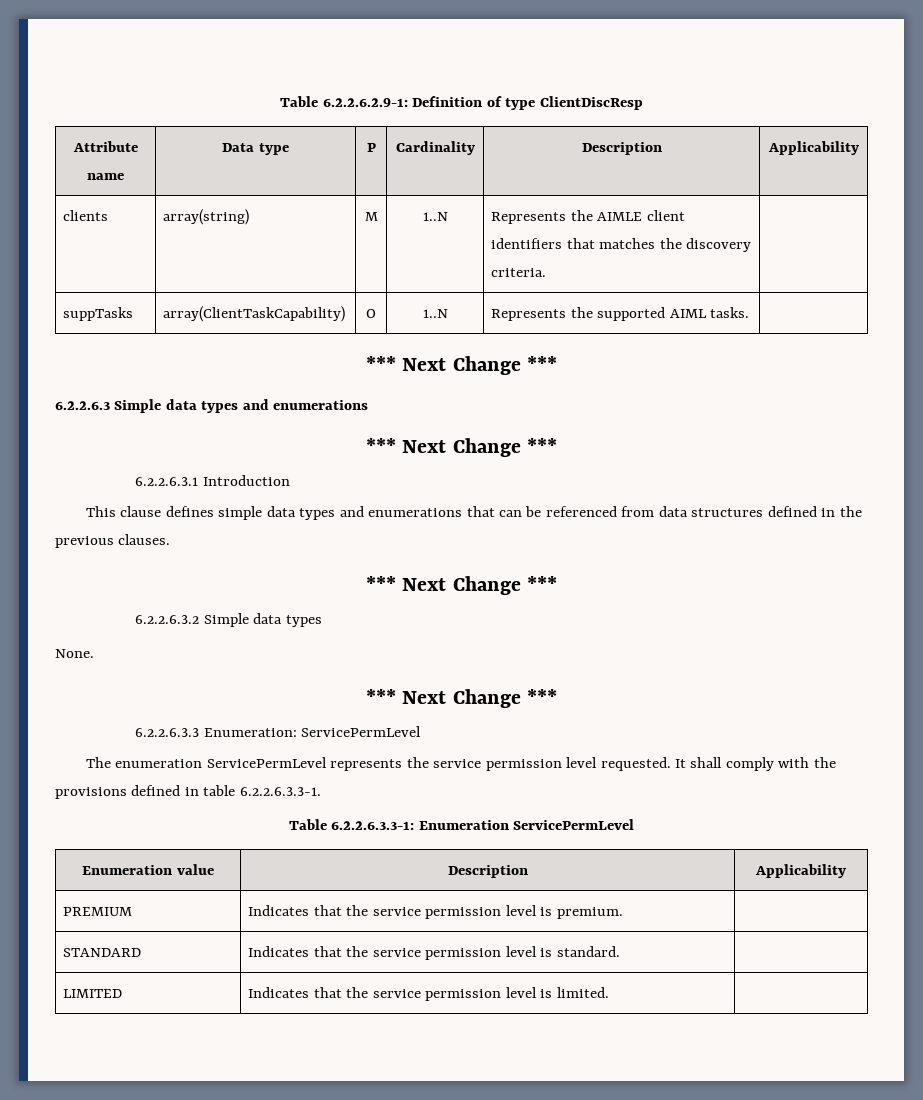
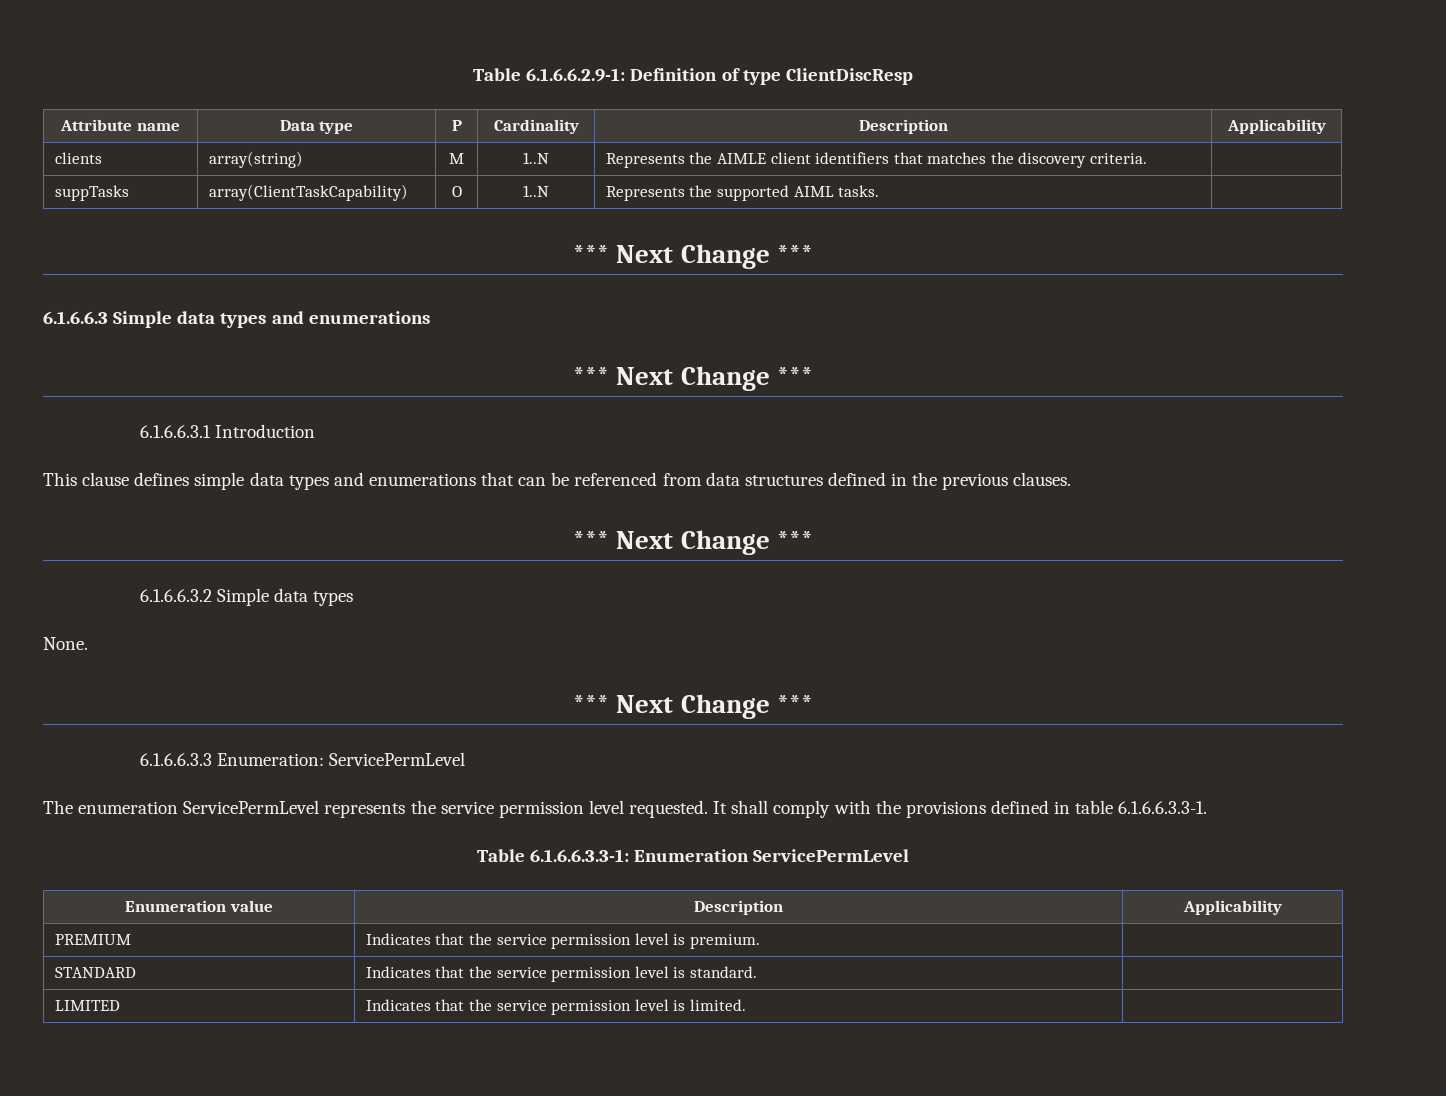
[280,96,408,107] Table 6.2.2.6.2.9-1: -> [473,68,626,82] Table 6.1.6.6.2.9-1:
[55,401,110,410] 6.2.2.6.3 -> [43,311,108,324] 6.1.6.6.3
[135,477,199,486] 6.2.2.6.3.1 -> [140,425,212,438] 6.1.6.6.3.1
[135,615,200,624] 6.2.2.6.3.2 -> [140,589,213,602] 6.1.6.6.3.2
[135,728,200,737] 6.2.2.6.3.3 -> [140,753,213,766] 6.1.6.6.3.3
[239,787,321,796] [288,819,415,830] 6.2.2.6.3.3-1. // Table 6.2.2.6.3.3-1: -> [1118,801,1208,814] [476,849,629,862] 6.1.6.6.3.3-1. // Table 6.1.6.6.3.3-1:

